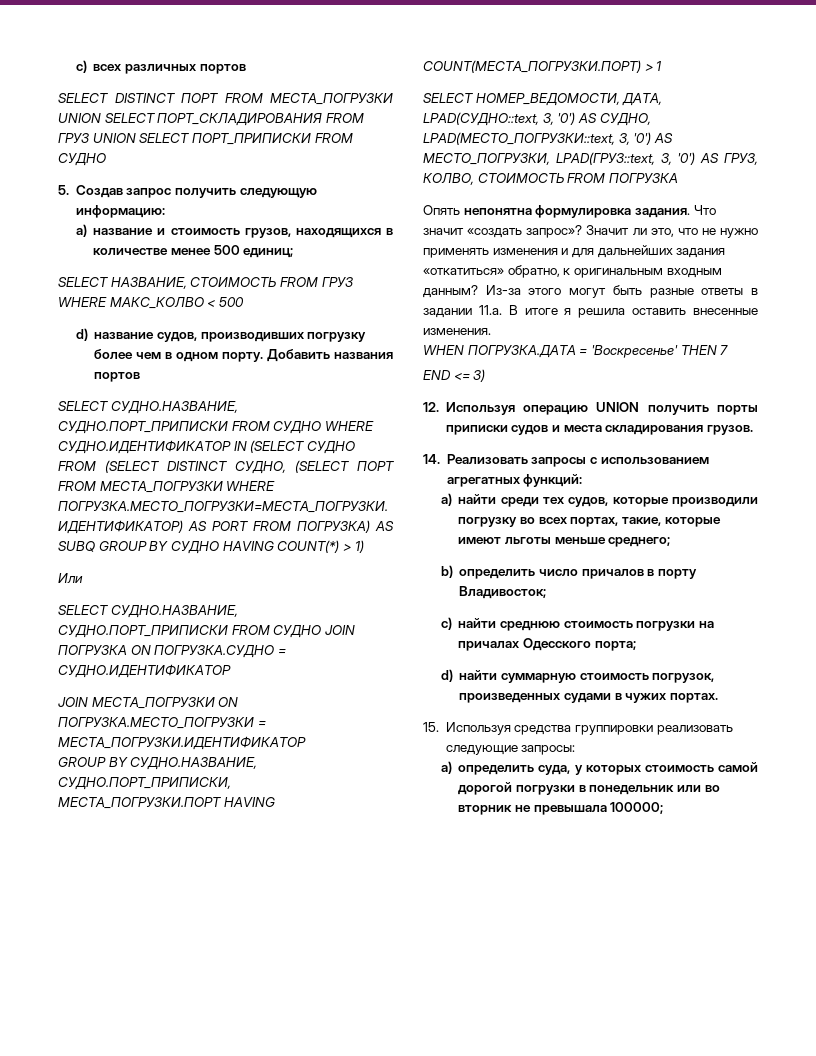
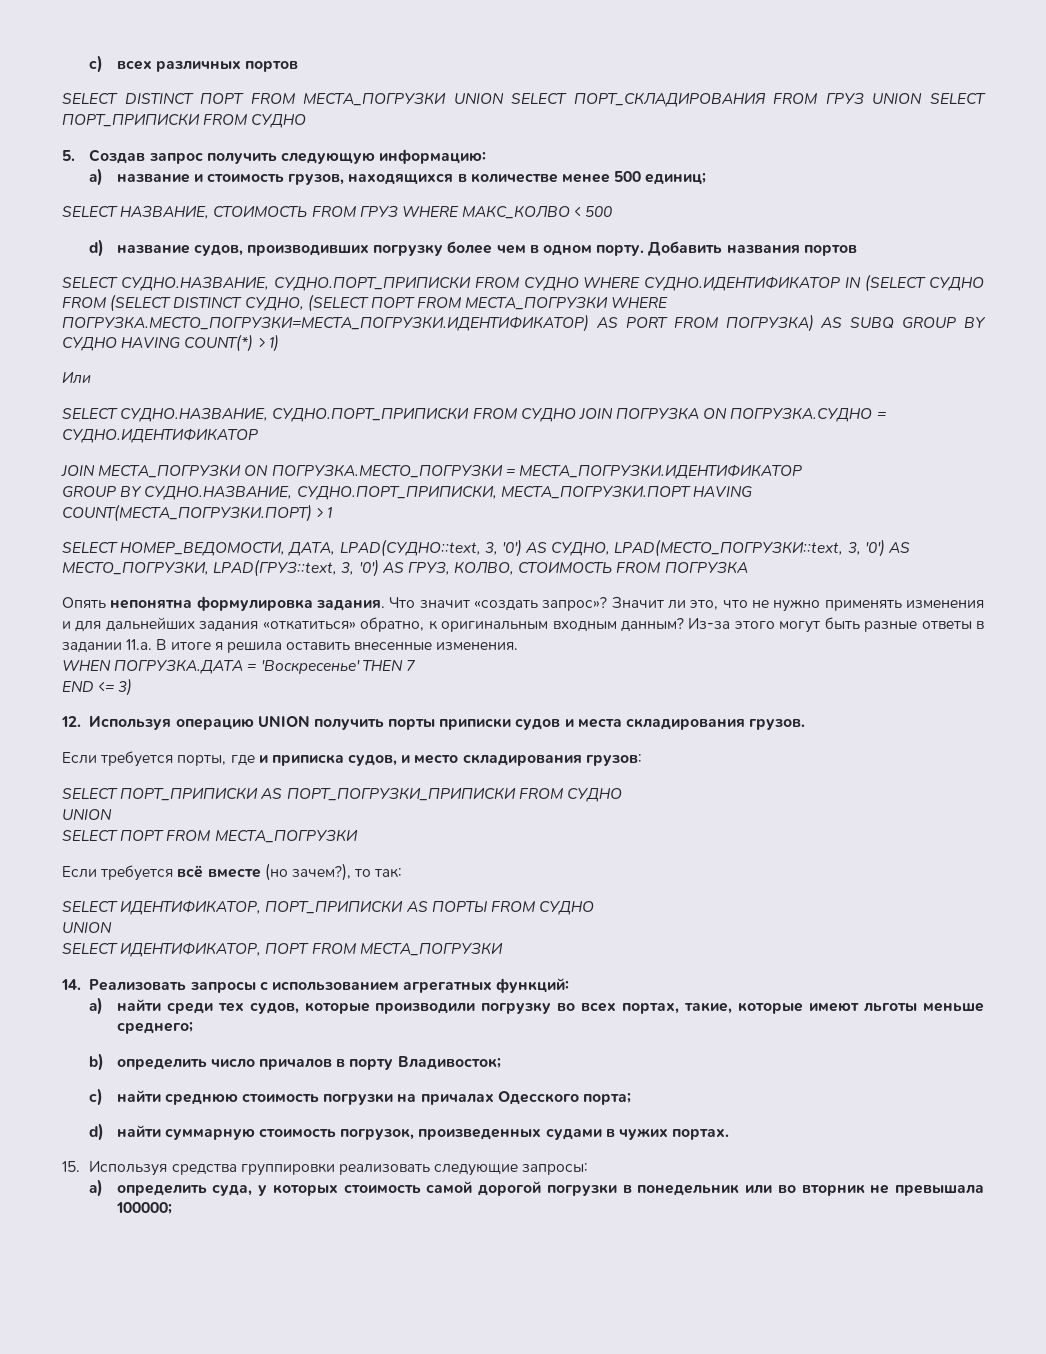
(753, 430) none -> [62,751,642,767] [62,787,622,802] [62,808,112,821] [62,829,358,843] [62,863,403,881] [62,900,595,915] [62,921,112,934] [62,942,503,957] // Если требуется порты, где и приписка судов, и место складирования грузов: // SELECT ПОРТ_ПРИПИСКИ AS ПОРТ_ПОГРУЗКИ_ПРИПИСКИ FROM СУДНО // UNION // SELECT ПОРТ FROM МЕСТА_ПОГРУЗКИ // Если требуется всё вместе (но зачем?), то так: // SELECT ИДЕНТИФИКАТОР, ПОРТ_ПРИПИСКИ AS ПОРТЫ FROM СУДНО // UNION // SELECT ИДЕНТИФИКАТОР, ПОРТ FROM МЕСТА_ПОГРУЗКИ

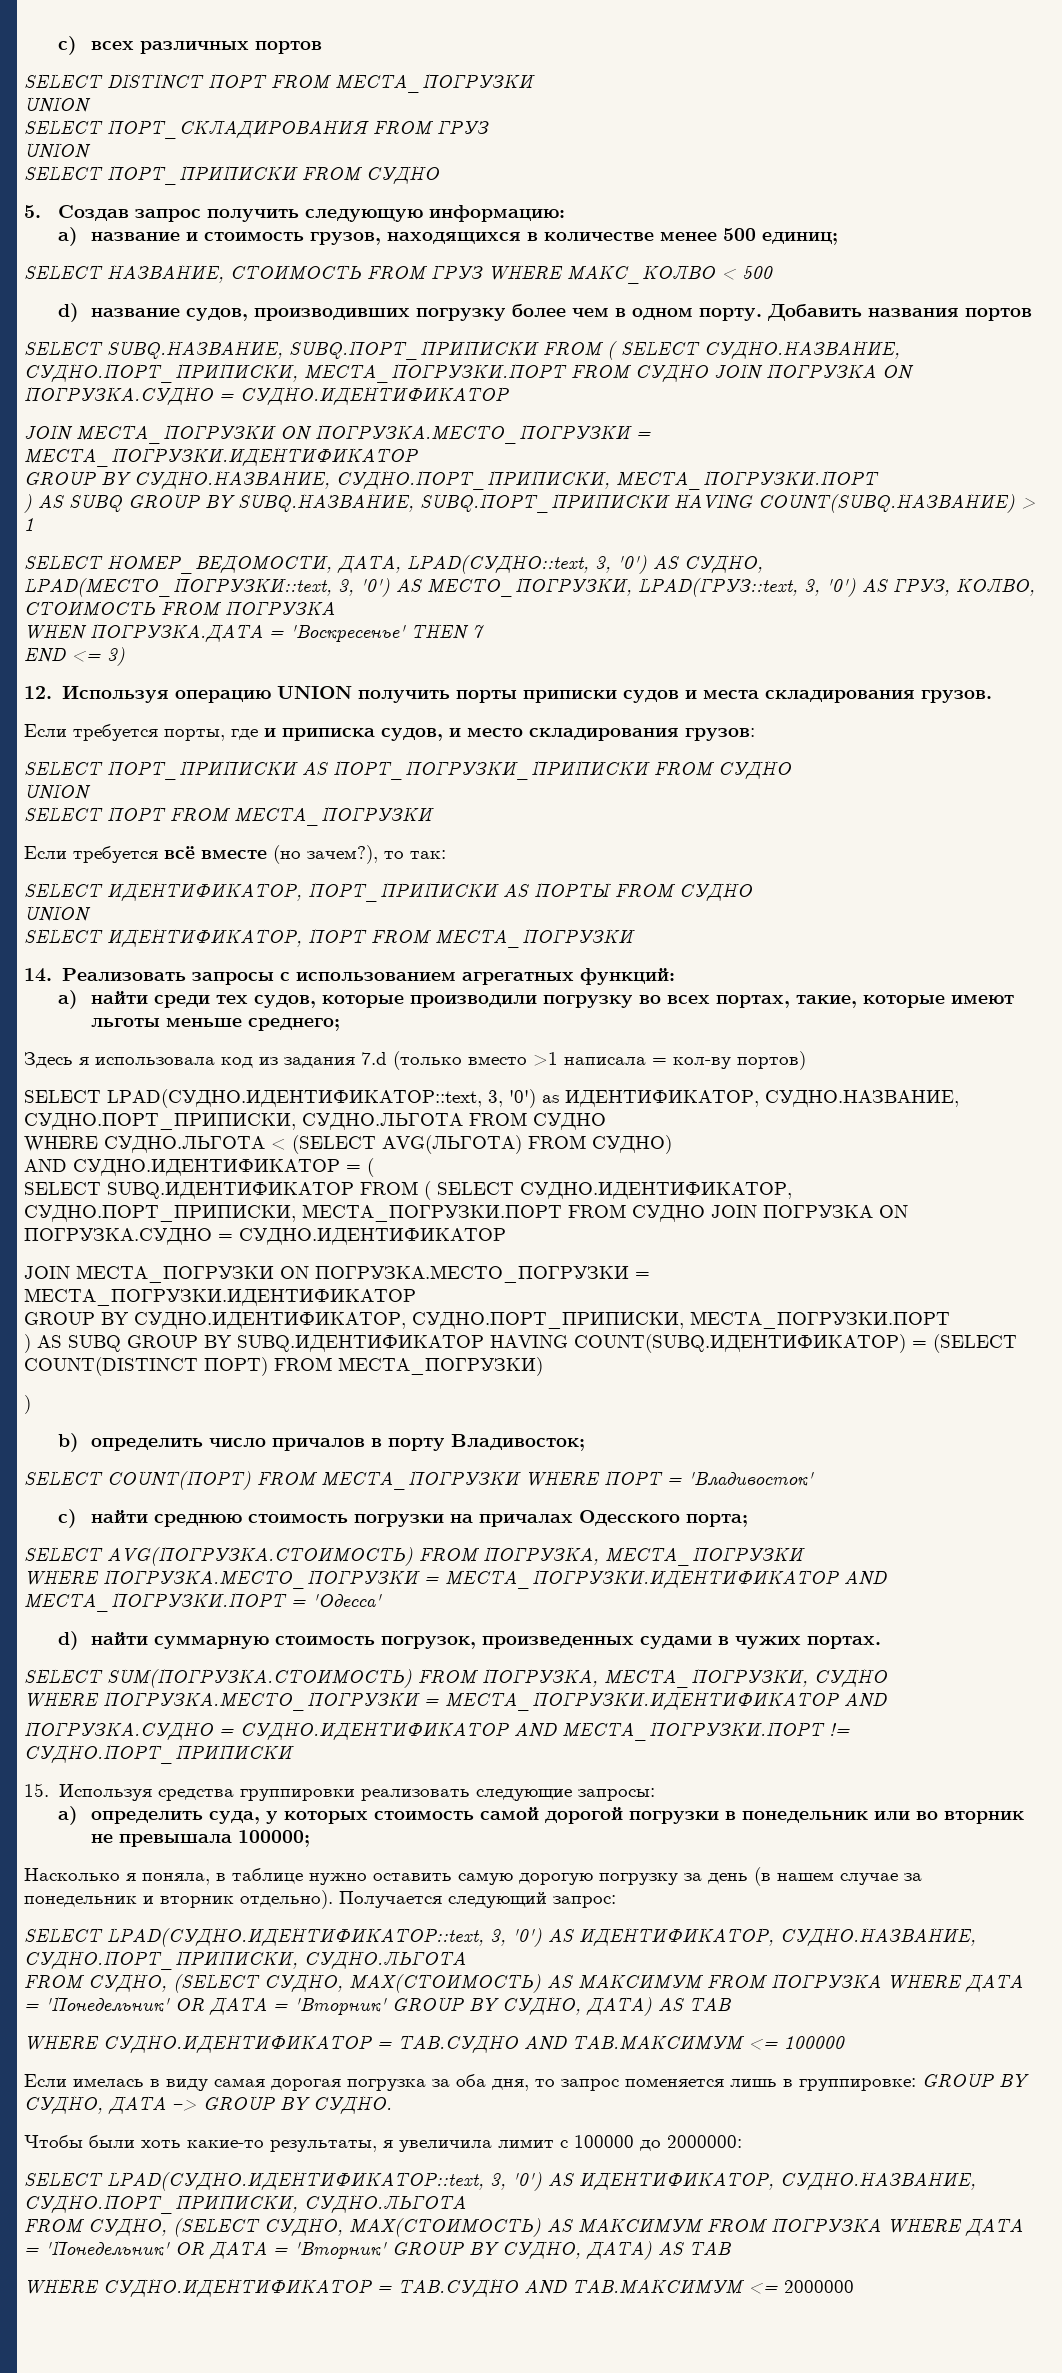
[453,92,504,105] UNION -> [24,97,91,113] // UNION //
[872,92,923,105] UNION -> [24,143,91,159] // UNION //
[120,274,985,292] [62,294,669,312] [62,314,986,332] [62,334,279,352] [62,371,91,384] [62,407,470,422] СУДНО.НАЗВАНИЕ, СУДНО.ПОРТ_ПРИПИСКИ FROM СУДНО WHERE СУДНО.ИДЕНТИФИКАТОР IN (SELECT СУДНО FROM (SELECT DISTINCT СУДНО, (SELECT ПОРТ FROM МЕСТА_ПОГРУЗКИ WHERE ПОГРУЗКА.МЕСТО_ПОГРУЗКИ=МЕСТА_ПОГРУЗКИ.ИДЕНТИФИКАТОР) AS PORT FROM ПОГРУЗКА) AS SUBQ GROUP BY СУДНО HAVING COUNT(*) > 1) // Или // SELECT СУДНО.НАЗВАНИЕ, СУДНО.ПОРТ_ПРИПИСКИ -> [107,340,900,360] [24,363,567,383] SUBQ.НАЗВАНИЕ, SUBQ.ПОРТ_ПРИПИСКИ FROM ( SELECT СУДНО.НАЗВАНИЕ, СУДНО.ПОРТ_ПРИПИСКИ, МЕСТА_ПОГРУЗКИ.ПОРТ
[692,485,752,498] [62,504,312,522] HAVING COUNT(МЕСТА_ПОГРУЗКИ.ПОРТ) -> [24,493,1015,513] // ) AS SUBQ GROUP BY SUBQ.НАЗВАНИЕ, SUBQ.ПОРТ_ПРИПИСКИ HAVING COUNT(SUBQ.НАЗВАНИЕ)
[62,596,985,612] [62,617,984,633] [62,639,519,653] // Опять непонятна формулировка задания. Что значит «создать запрос»? Значит ли это, что не нужно применять изменения и для дальнейших задания «откатиться» обратно, к оригинальным входным данным? Из-за этого могут быть разные ответы в задании 11.а. В итоге я решила оставить внесенные изменения. -> (335, 608) none
(193, 1028) none -> [24,1051,806,1070] [24,1089,959,1108] [24,1112,606,1130] [24,1135,672,1154] [24,1158,374,1177] [24,1181,792,1200] [24,1204,908,1222] [24,1228,506,1245] [24,1265,650,1283] [24,1288,416,1306] [24,1311,950,1329] [24,1334,1017,1353] [24,1357,543,1376] [24,1395,31,1414] // Здесь я использовала код из задания 7.d (только вместо >1 написала = кол-ву портов) // SELECT LPAD(СУДНО.ИДЕНТИФИКАТОР::text, 3, '0') as ИДЕНТИФИКАТОР, СУДНО.НАЗВАНИЕ, СУДНО.ПОРТ_ПРИПИСКИ, СУДНО.ЛЬГОТА FROM СУДНО // WHERE СУДНО.ЛЬГОТА < (SELECT AVG(ЛЬГОТА) FROM СУДНО) // AND СУДНО.ИДЕНТИФИКАТОР = ( // SELECT SUBQ.ИДЕНТИФИКАТОР FROM ( SELECT СУДНО.ИДЕНТИФИКАТОР, СУДНО.ПОРТ_ПРИПИСКИ, МЕСТА_ПОГРУЗКИ.ПОРТ FROM СУДНО JOIN ПОГРУЗКА ON ПОГРУЗКА.СУДНО = СУДНО.ИДЕНТИФИКАТОР // JOIN МЕСТА_ПОГРУЗКИ ON ПОГРУЗКА.МЕСТО_ПОГРУЗКИ = МЕСТА_ПОГРУЗКИ.ИДЕНТИФИКАТОР // GROUP BY СУДНО.ИДЕНТИФИКАТОР, СУДНО.ПОРТ_ПРИПИСКИ, МЕСТА_ПОГРУЗКИ.ПОРТ // ) AS SUBQ GROUP BY SUBQ.ИДЕНТИФИКАТОР HAVING COUNT(SUBQ.ИДЕНТИФИКАТОР) = (SELECT COUNT(DISTINCT ПОРТ) FROM МЕСТА_ПОГРУЗКИ) // )
(501, 1063) none -> [24,1470,814,1490] // SELECT COUNT(ПОРТ) FROM МЕСТА_ПОГРУЗКИ WHERE ПОРТ = 'Владивосток'
(632, 1099) none -> [24,1546,805,1566] [24,1569,887,1589] [24,1592,382,1612] // SELECT AVG(ПОГРУЗКА.СТОИМОСТЬ) FROM ПОГРУЗКА, МЕСТА_ПОГРУЗКИ // WHERE ПОГРУЗКА.МЕСТО_ПОГРУЗКИ = МЕСТА_ПОГРУЗКИ.ИДЕНТИФИКАТОР AND МЕСТА_ПОГРУЗКИ.ПОРТ = 'Одесса'
(730, 1134) none -> [24,1668,887,1688] [24,1691,887,1711] [24,1721,850,1741] [24,1744,294,1764] // SELECT SUM(ПОГРУЗКА.СТОИМОСТЬ) FROM ПОГРУЗКА, МЕСТА_ПОГРУЗКИ, СУДНО // WHERE ПОГРУЗКА.МЕСТО_ПОГРУЗКИ = МЕСТА_ПОГРУЗКИ.ИДЕНТИФИКАТОР AND // ПОГРУЗКА.СУДНО = СУДНО.ИДЕНТИФИКАТОР AND МЕСТА_ПОГРУЗКИ.ПОРТ != СУДНО.ПОРТ_ПРИПИСКИ
(172, 1208) none -> [24,1867,922,1886] [24,1890,616,1909] [24,1927,976,1947] [24,1950,466,1970] [24,1973,1023,1993] [24,1996,731,2016] [24,2034,845,2054] [24,2073,1029,2091] [24,2095,392,2115] [24,2135,742,2152] [24,2171,976,2191] [24,2194,466,2214] [24,2217,1023,2237] [24,2240,731,2260] [24,2278,854,2298] // Насколько я поняла, в таблице нужно оставить самую дорогую погрузку за день (в нашем случае за понедельник и вторник отдельно). Получается следующий запрос: // SELECT LPAD(СУДНО.ИДЕНТИФИКАТОР::text, 3, '0') AS ИДЕНТИФИКАТОР, СУДНО.НАЗВАНИЕ, СУДНО.ПОРТ_ПРИПИСКИ, СУДНО.ЛЬГОТА // FROM СУДНО, (SELECT СУДНО, MAX(СТОИМОСТЬ) AS МАКСИМУМ FROM ПОГРУЗКА WHERE ДАТА = 'Понедельник' OR ДАТА = 'Вторник' GROUP BY СУДНО, ДАТА) AS TAB // WHERE СУДНО.ИДЕНТИФИКАТОР = TAB.СУДНО AND TAB.МАКСИМУМ <= 100000 // Если имелась в виду самая дорогая погрузка за оба дня, то запрос поменяется лишь в группировке: GROUP BY СУДНО, ДАТА –> GROUP BY СУДНО. // Чтобы были хоть какие-то результаты, я увеличила лимит с 100000 до 2000000: // SELECT LPAD(СУДНО.ИДЕНТИФИКАТОР::text, 3, '0') AS ИДЕНТИФИКАТОР, СУДНО.НАЗВАНИЕ, СУДНО.ПОРТ_ПРИПИСКИ, СУДНО.ЛЬГОТА // FROM СУДНО, (SELECT СУДНО, MAX(СТОИМОСТЬ) AS МАКСИМУМ FROM ПОГРУЗКА WHERE ДАТА = 'Понедельник' OR ДАТА = 'Вторник' GROUP BY СУДНО, ДАТА) AS TAB // WHERE СУДНО.ИДЕНТИФИКАТОР = TAB.СУДНО AND TAB.МАКСИМУМ <= 2000000

